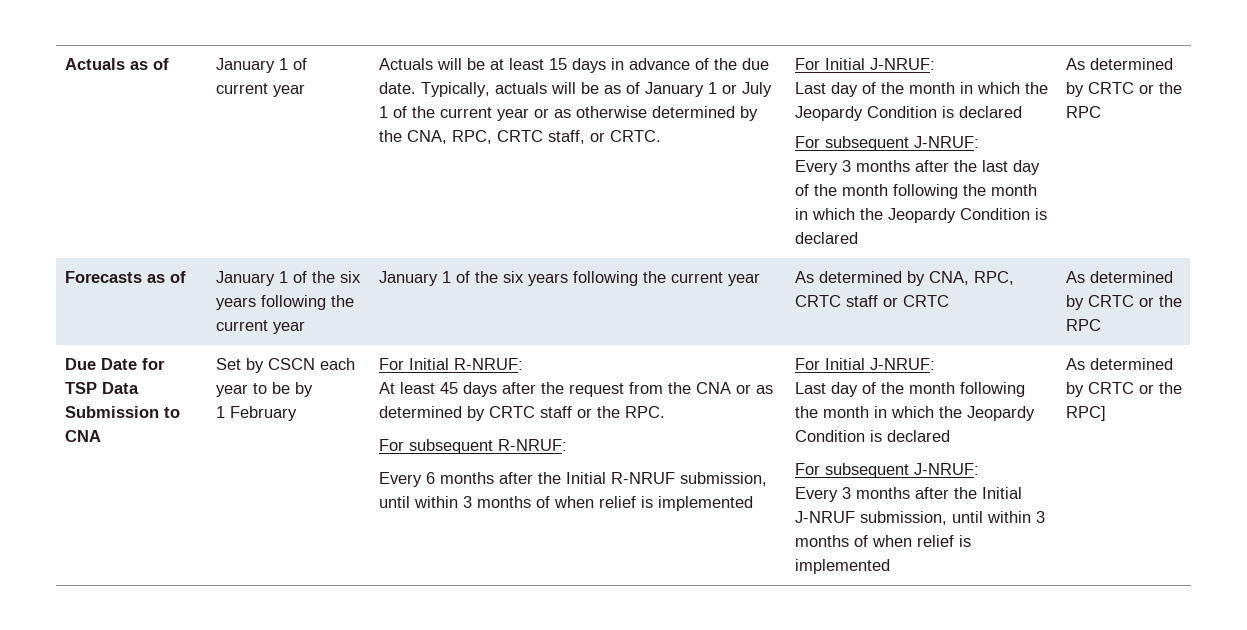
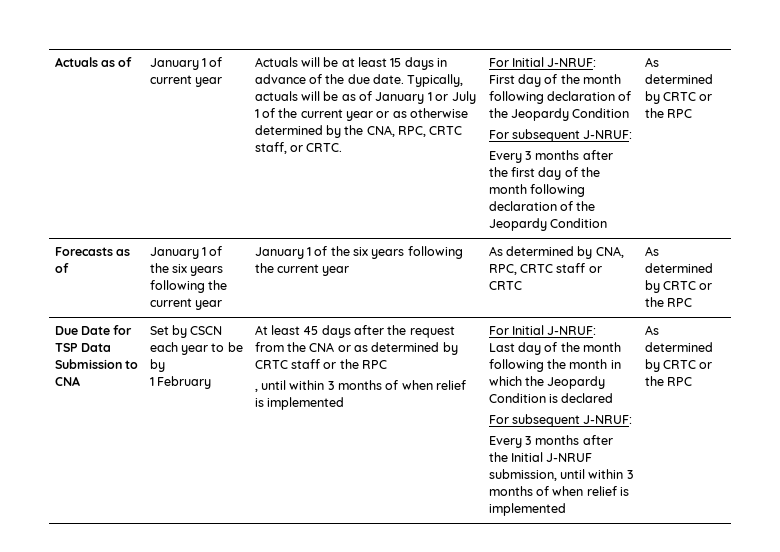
[794,82,1048,97] [794,106,1022,121] [794,136,979,151] [794,160,1040,175] [794,184,1037,199] [794,208,1047,223] [794,232,858,244] Last day of the month in which the Jeopardy Condition is declared // For subsequent J-NRUF: // Every 3 months after the last day of the month following the month in which the Jeopardy Condition is declared -> [488,74,622,87] [488,91,632,104] [488,108,630,121] [488,129,633,142] [488,150,613,163] [488,167,601,180] [488,184,585,197] [488,201,596,211] [488,218,607,231] First day of the month following declaration of the Jeopardy Condition // For subsequent J-NRUF: // Every 3 months after the first day of the month following declaration of the Jeopardy Condition
[378,358,523,370] For Initial R-NRUF: // -> (211, 382) none
[624,406,665,418] [378,439,567,454] [378,472,767,487] RPC. // For subsequent R-NRUF: // Every 6 months after the Initial R-NRUF submission, -> [362,360,388,369] [254,388,258,392] RPC // ,
[1065,406,1106,421] RPC] -> [666,377,692,386] RPC

